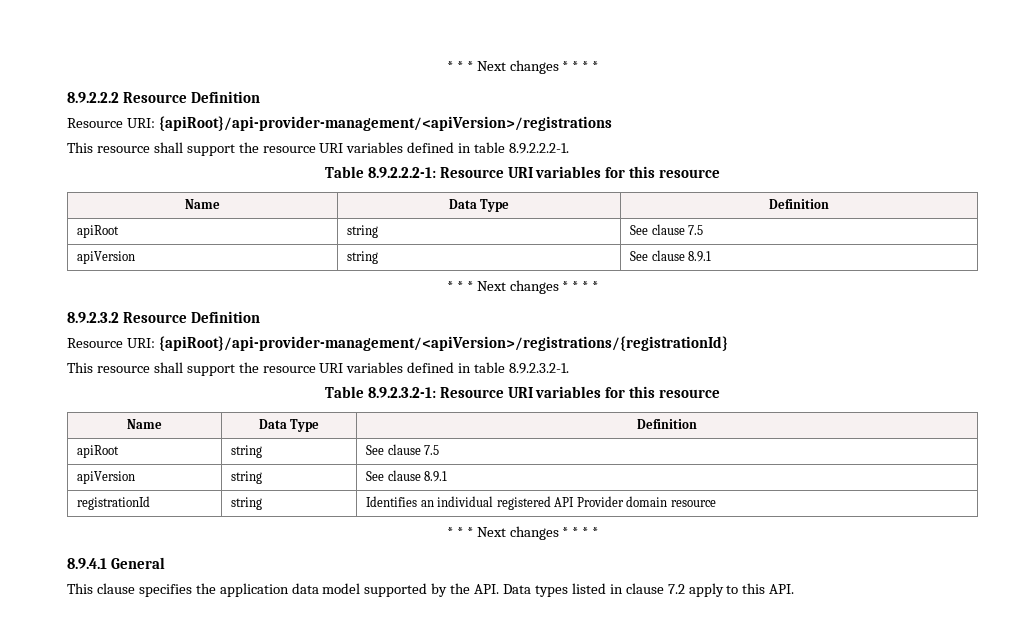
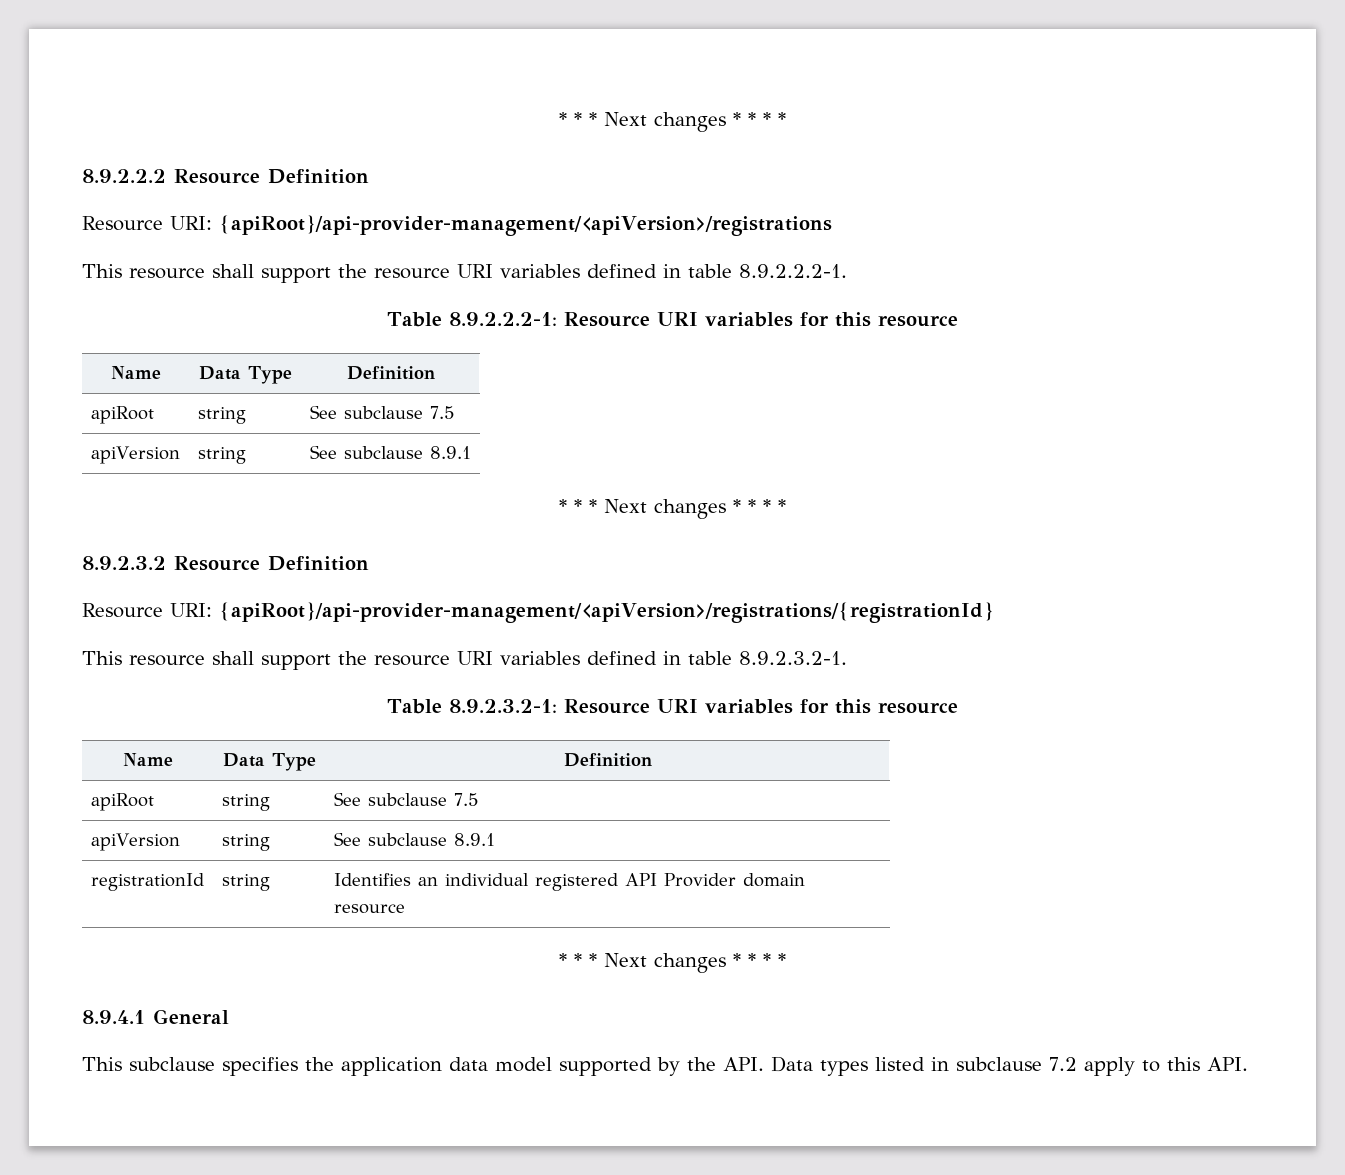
[651,224,704,235] [77,251,136,264] [347,251,379,264] [630,250,685,261] clause 7.5 // apiVersion | string | See clause -> [343,406,455,419] [90,446,180,464] [197,447,246,464] [309,445,423,459] subclause 7.5 // apiVersion | string | See subclause
[387,444,440,455] [77,471,136,484] [231,471,263,484] [366,470,421,481] clause 7.5 // apiVersion | string | See clause -> [367,793,479,806] [90,833,180,851] [221,834,270,851] [333,832,447,846] subclause 7.5 // apiVersion | string | See subclause
[96,583,135,594] clause -> [129,1057,215,1071] subclause
[625,583,664,594] clause -> [956,1057,1042,1071] subclause

